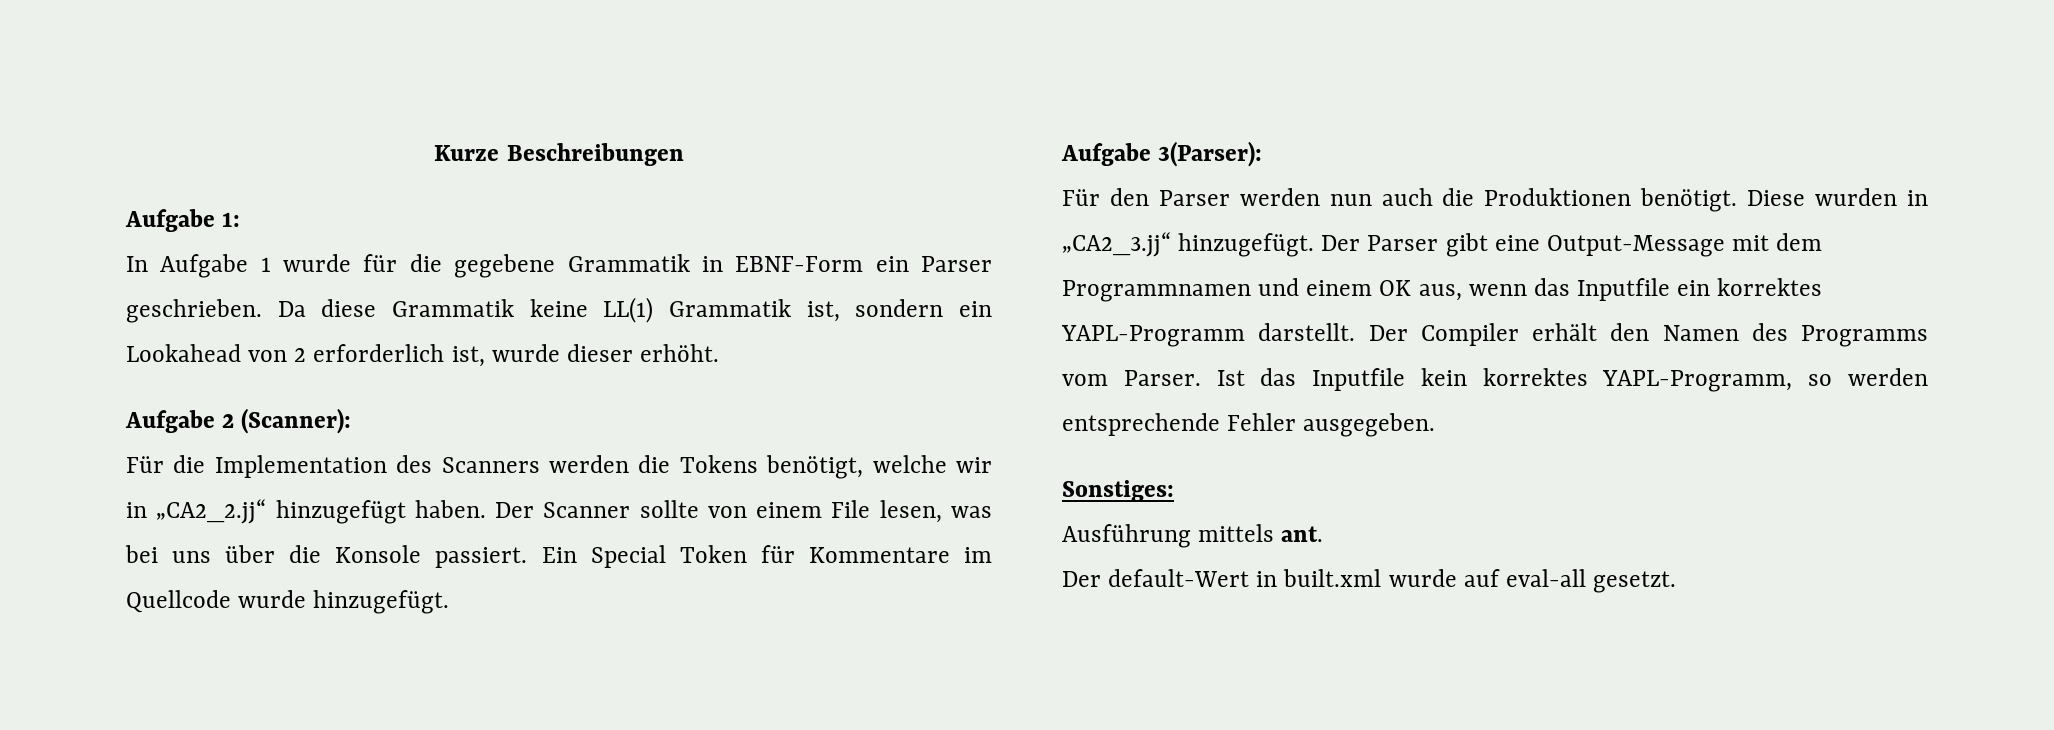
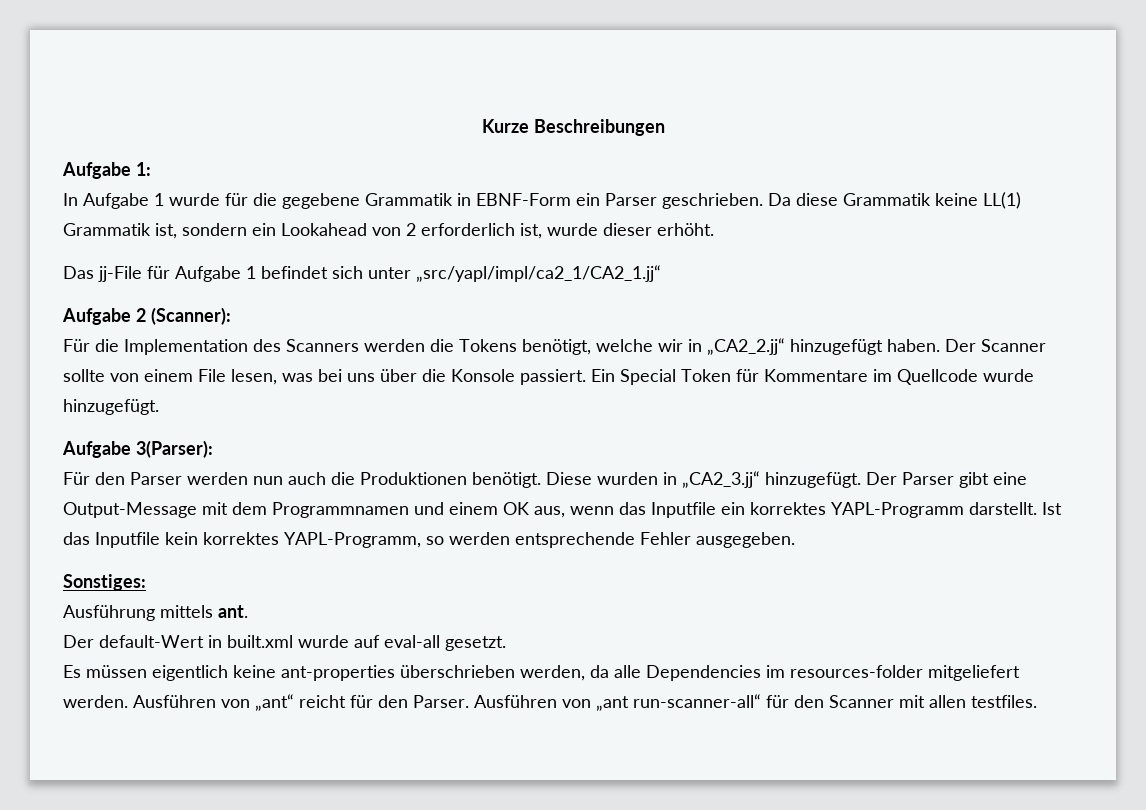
(720, 353) none -> [63,265,661,282] // Das jj-File für Aufgabe 1 befindet sich unter „src/yapl/impl/ca2_1/CA2_1.jj“
[1368,323,1928,347] [1062,370,1201,386] Der Compiler erhält den Namen des Programms vom Parser. -> (1037, 508) none
(1677, 582) none -> [63,665,1020,681] [63,694,1037,711] // Es müssen eigentlich keine ant-properties überschrieben werden, da alle Dependencies im resources-folder mitgeliefert werden. Ausführen von „ant“ reicht für den Parser. Ausführen von „ant run-scanner-all“ für den Scanner mit allen testfiles.

